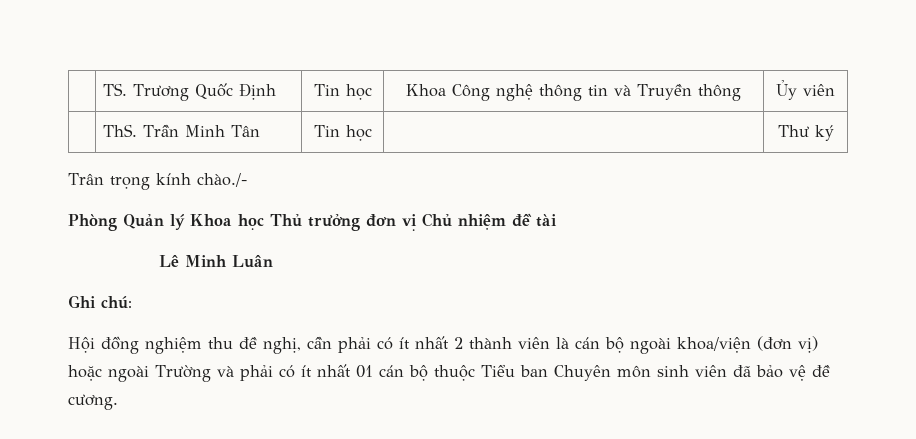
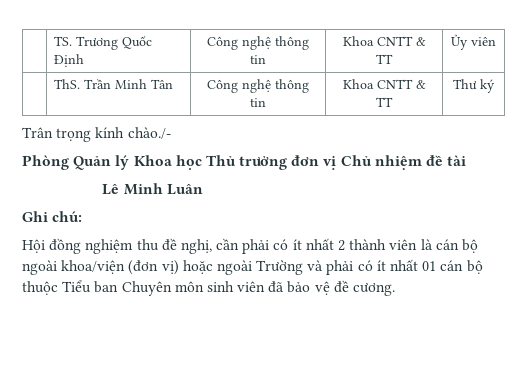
[313,84,372,100] [406,84,741,101] Tin học | Khoa Công nghệ thông tin và Truyền thông -> [207,36,309,50] [250,55,266,64] [342,36,426,46] [376,54,393,64] Công nghệ thông tin | Khoa CNTT & TT
[313,125,372,141] Tin học | -> [207,79,309,93] [250,98,266,107] [342,79,426,89] [376,97,393,107] Công nghệ thông tin | Khoa CNTT & TT

